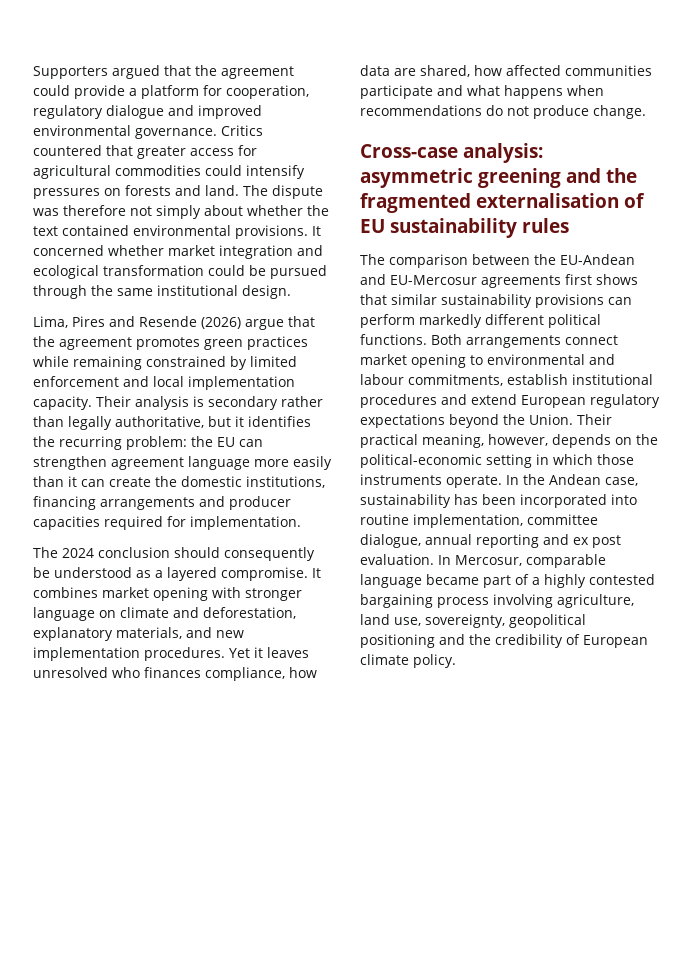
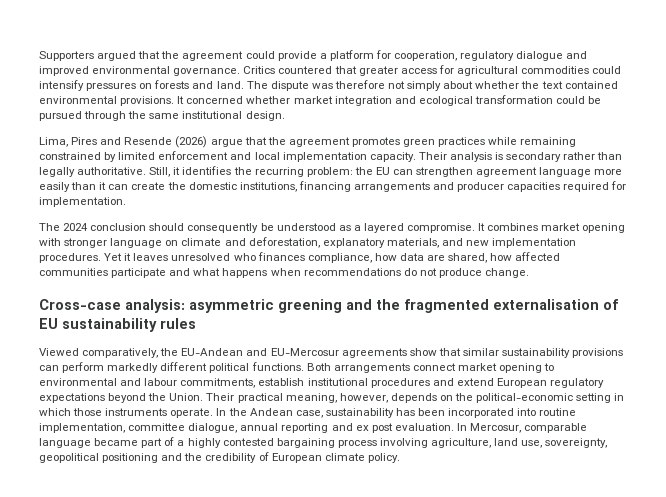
[115,416,231,428] authoritative, but -> [77,167,171,177] authoritative. Still,
[360,254,530,268] The comparison between -> [39,348,159,358] Viewed comparatively,
[565,274,638,285] first shows -> [409,348,437,356] show

